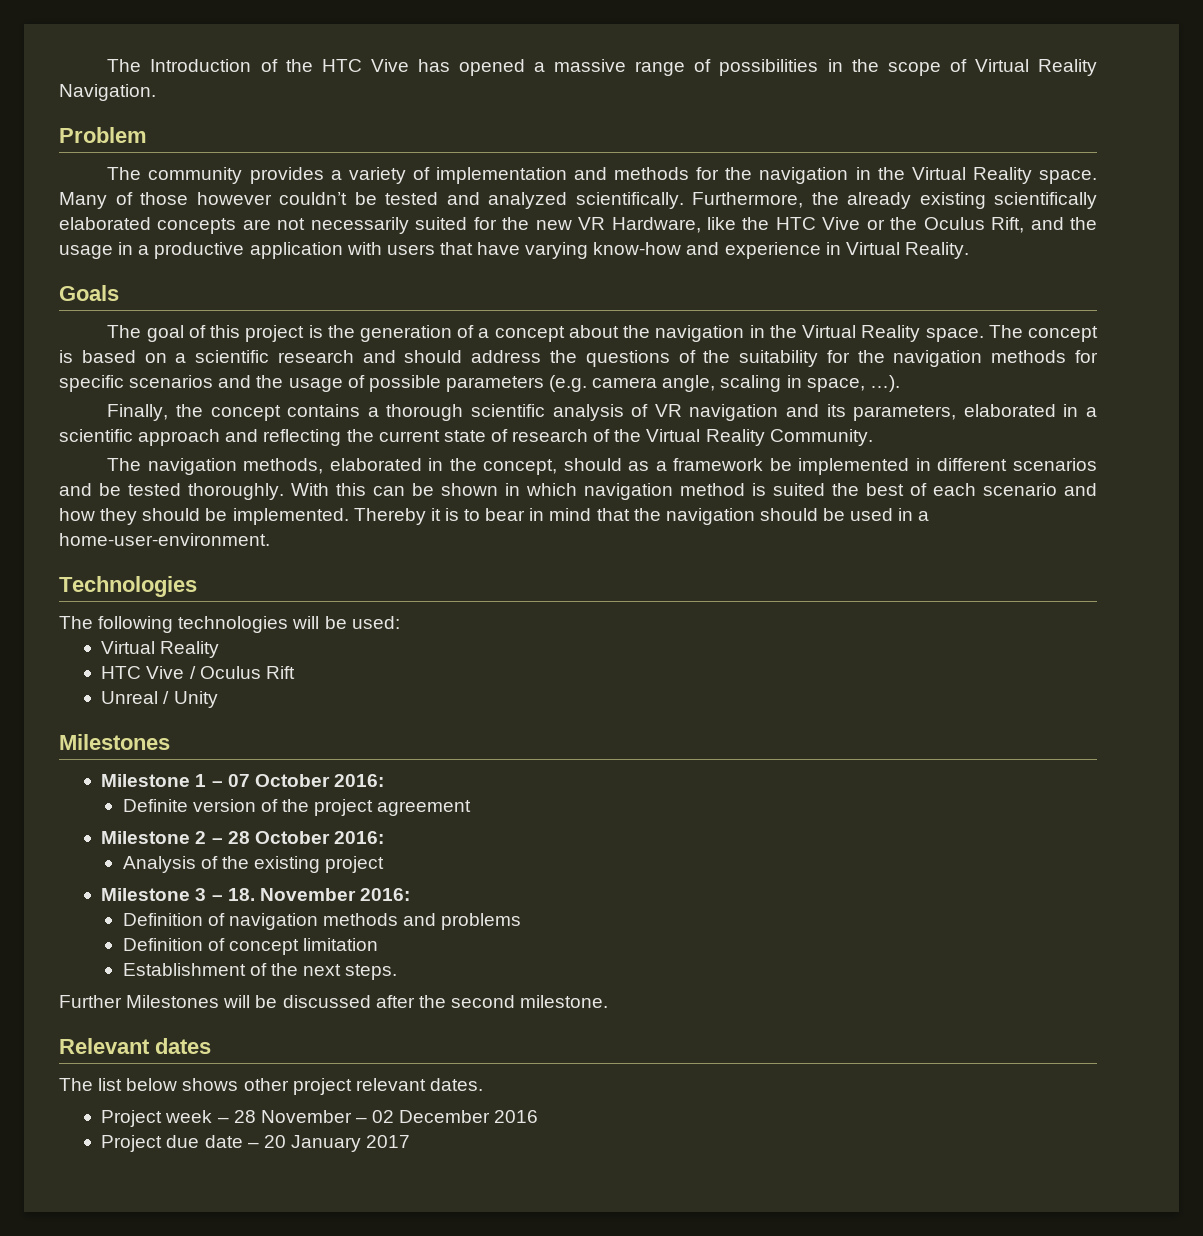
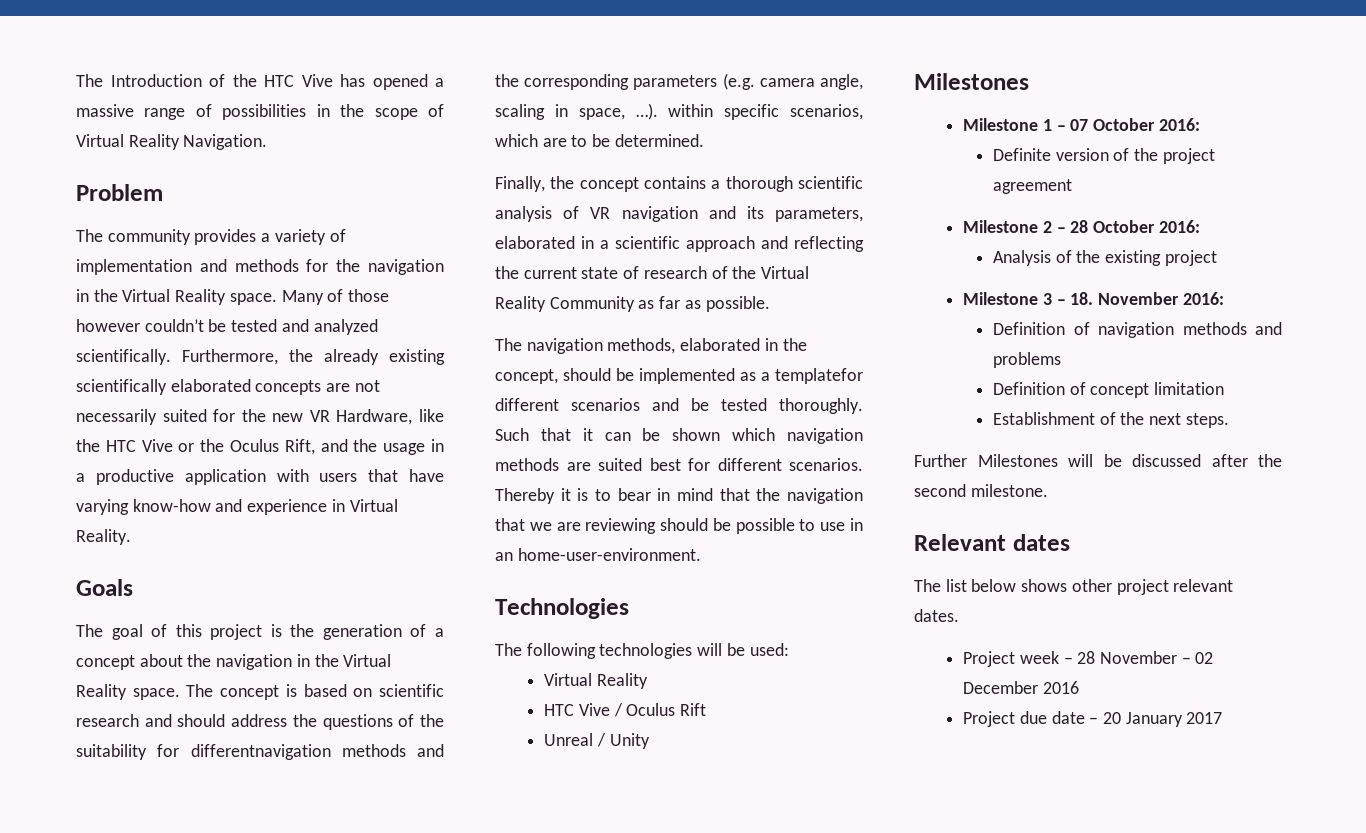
[175,353,187,363] a -> (373, 692) none
[857,350,1099,367] [59,375,441,392] the navigation methods for specific scenarios and the usage of possible -> [190,744,444,760] [495,74,630,90] differentnavigation methods and the corresponding
(900, 383) none -> [668,104,863,120] [495,134,704,147] within specific scenarios, which are to be determined.
[769,429,873,446] Community. -> [549,296,770,312] Community as far as possible.
[628,458,931,475] as a framework be implemented in -> [616,368,863,384] be implemented as a templatefor
[291,483,366,496] With this -> [495,428,593,441] Such that it
[505,483,520,496] in -> (721, 434) none
[680,483,1097,496] [59,508,349,525] method is suited the best of each scenario and how they should be implemented. -> [495,458,863,471] methods are suited best for different scenarios.
[759,508,930,521] should be used in a -> [495,518,863,534] [495,552,513,561] that we are reviewing should be possible to use in an

